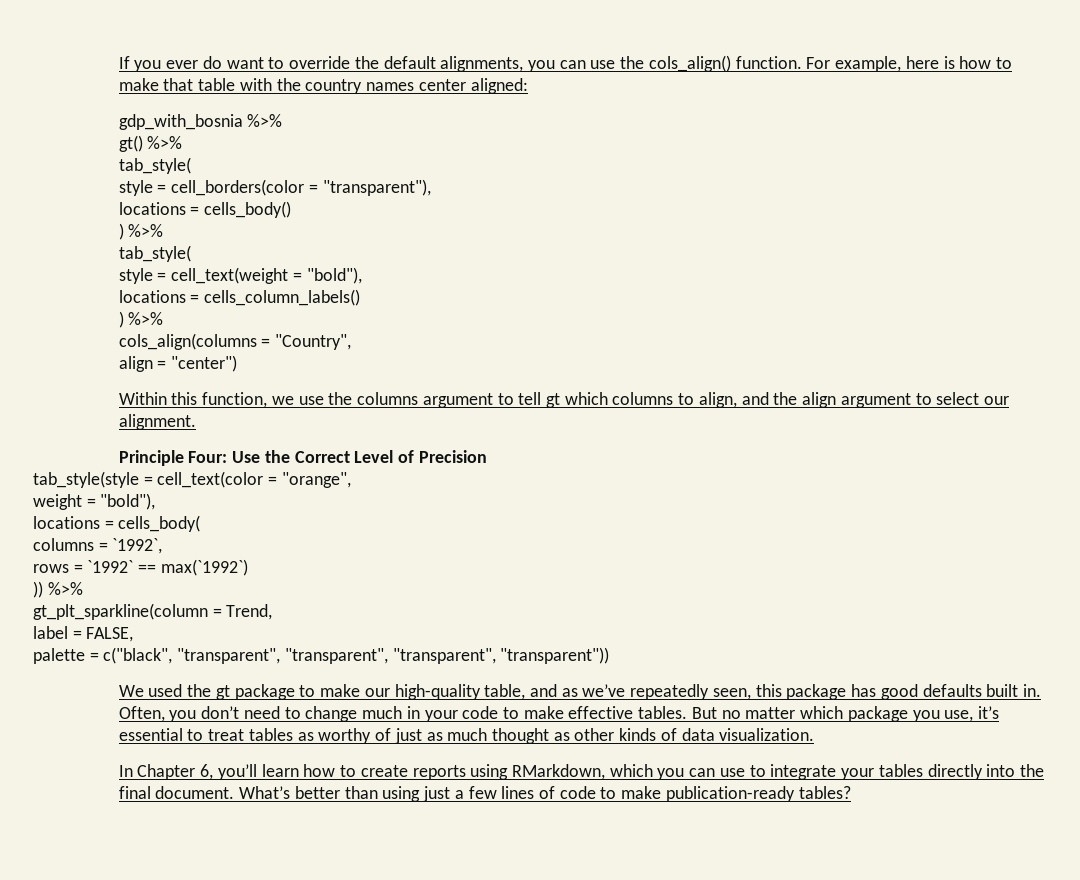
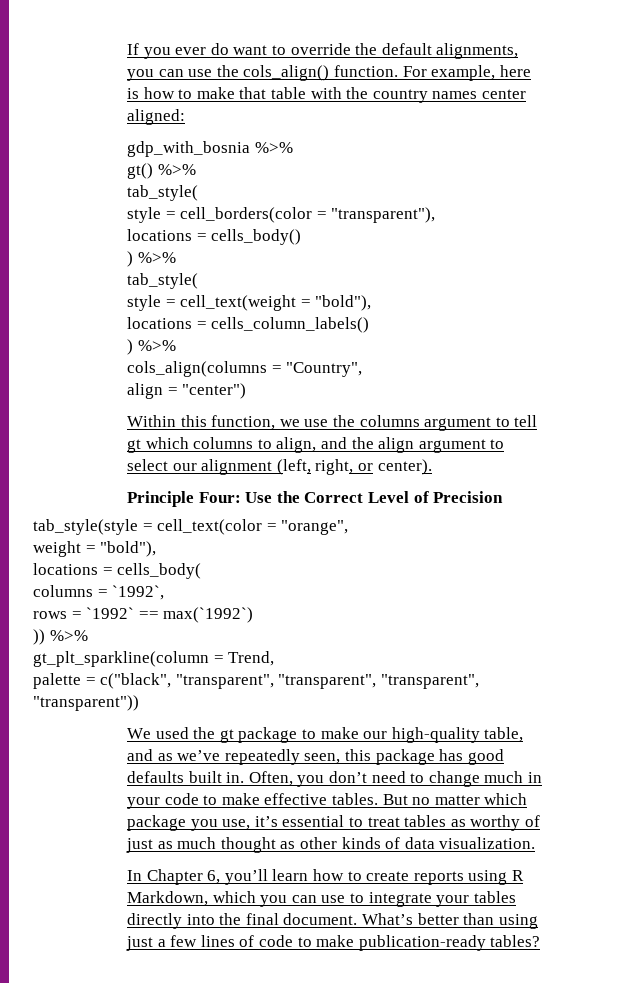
[118,414,196,430] alignment. -> [201,459,432,475] alignment (left, right, or center).
[33,626,134,642] // label = FALSE, -> (275, 658) none
[512,764,606,780] RMarkdown, -> [511,870,524,881] [127,891,209,906] R Markdown,

